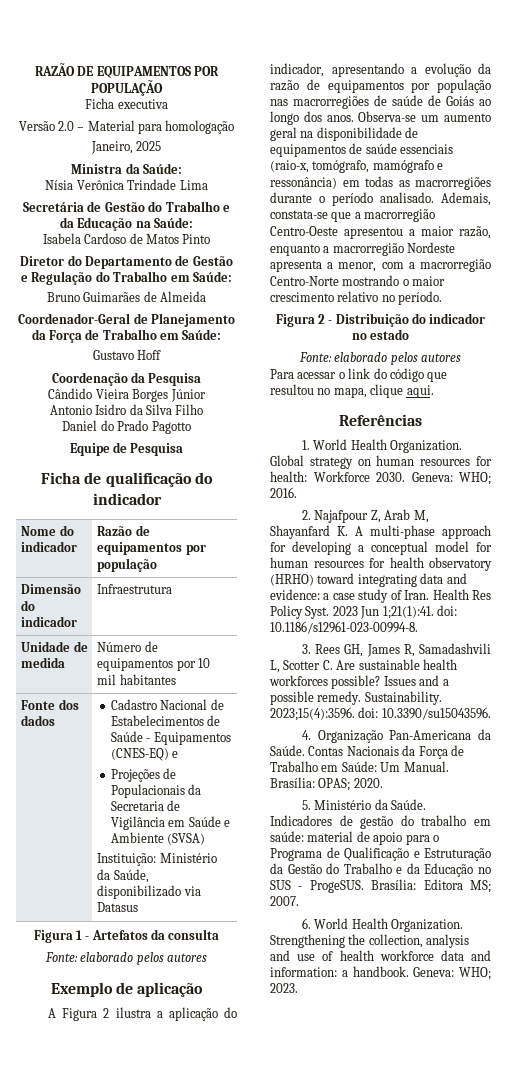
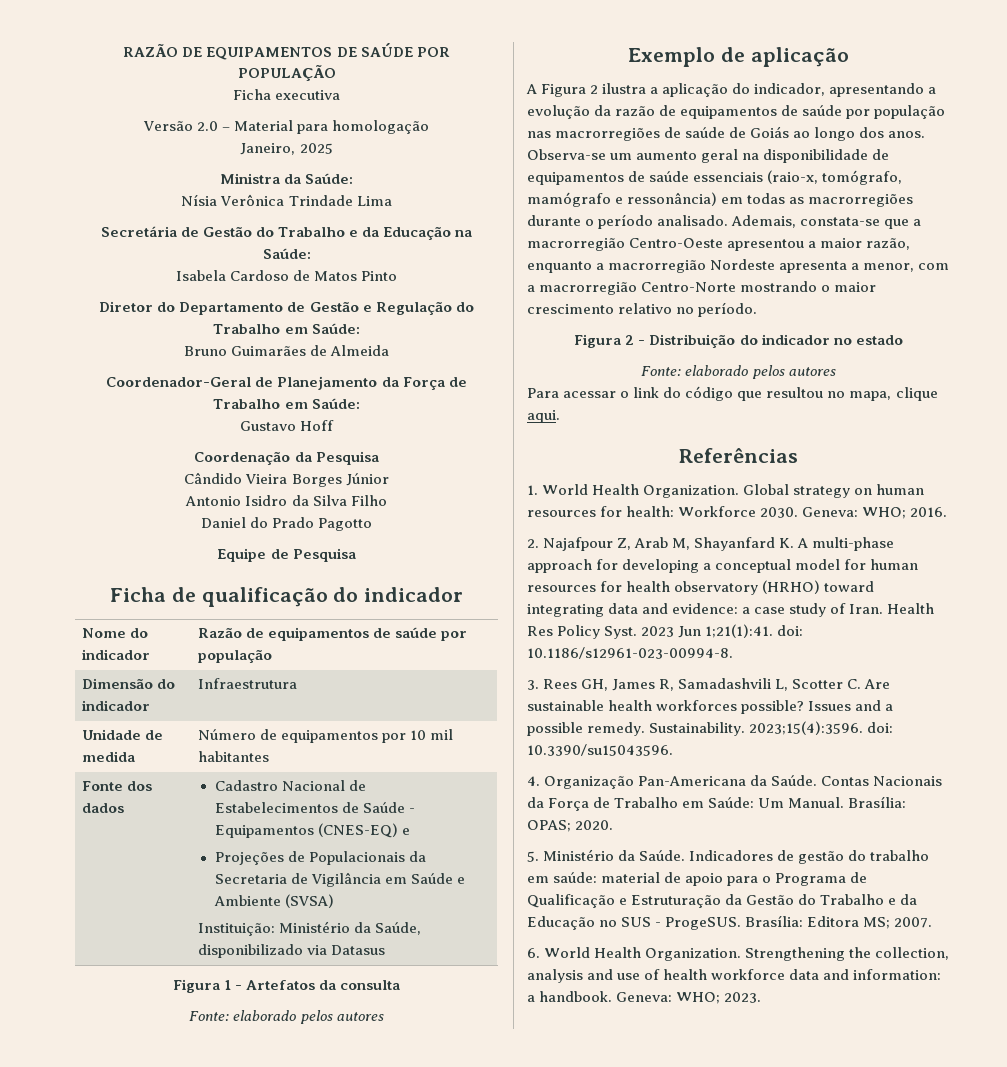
(191, 72) none -> [336,43,413,57] DE SAÚDE
(183, 548) none -> [373,627,438,638] de saúde
(404, 86) none -> [781,105,843,116] de saúde

